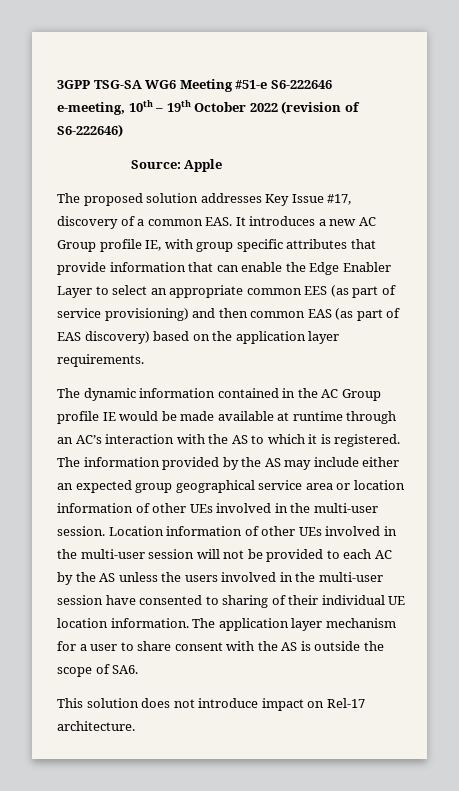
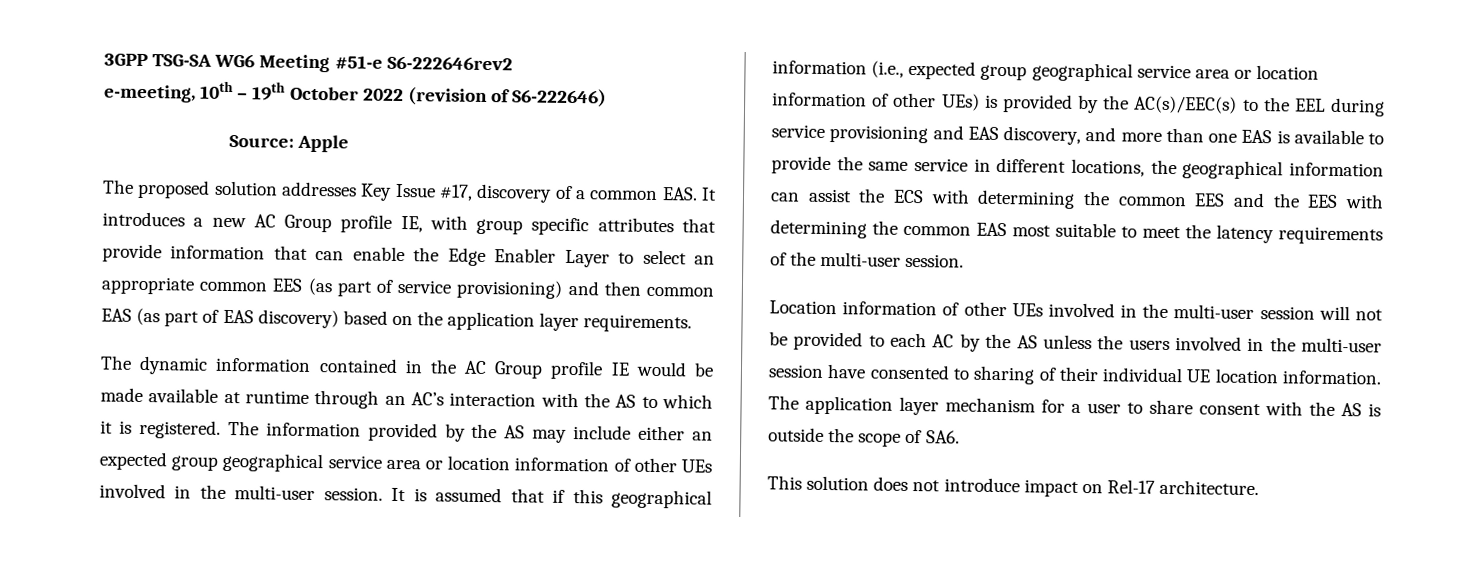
[270,80,332,89] S6-222646 -> [386,55,513,71] S6-222646rev2
(105, 531) none -> [391,487,712,509] [772,60,1320,82] [772,92,1385,117] [771,124,1384,145] [771,155,1384,180] [770,188,1384,209] [770,219,1383,245] [770,251,965,268] It is assumed that if this geographical information (i.e., expected group geographical service area or location information of other UEs) is provided by the AC(s)/EEC(s) to the EEL during service provisioning and EAS discovery, and more than one EAS is available to provide the same service in different locations, the geographical information can assist the ECS with determining the common EES and the EES with determining the common EAS most suitable to meet the latency requirements of the multi-user session. //

